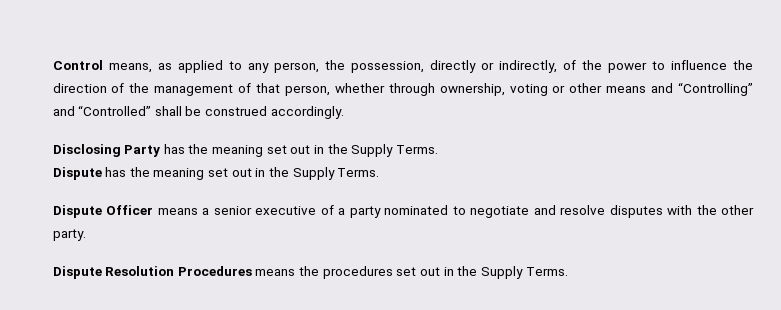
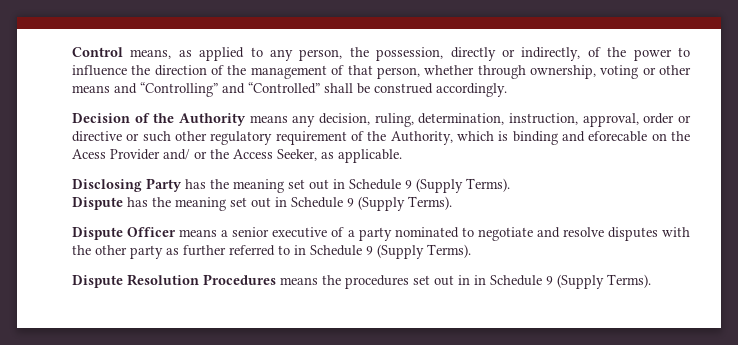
(344, 112) none -> [72,113,692,127] [72,131,690,145] [72,149,403,163] // Decision of the Authority means any decision, ruling, determination, instruction, approval, order or directive or such other regulatory requirement of the Authority, which is binding and eforecable on the Acess Provider and/ or the Access Seeker, as applicable.
[327,144,438,157] the Supply Terms. -> [349,178,511,193] Schedule 9 (Supply Terms).
[269,167,380,180] the Supply Terms. -> [291,196,453,211] Schedule 9 (Supply Terms).
[52,229,86,241] party. -> [130,244,472,259] party as further referred to in Schedule 9 (Supply Terms).
[457,266,568,279] the Supply Terms. -> [474,274,652,289] in Schedule 9 (Supply Terms).

